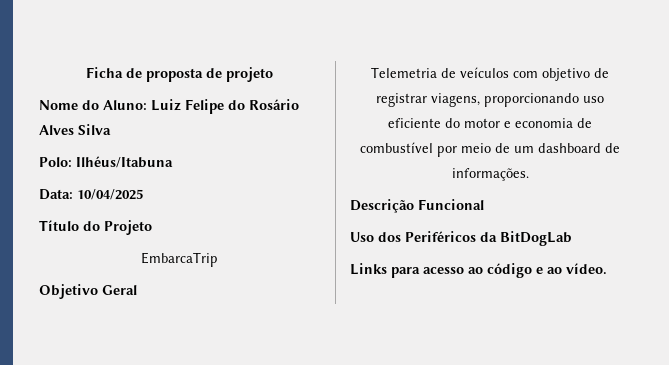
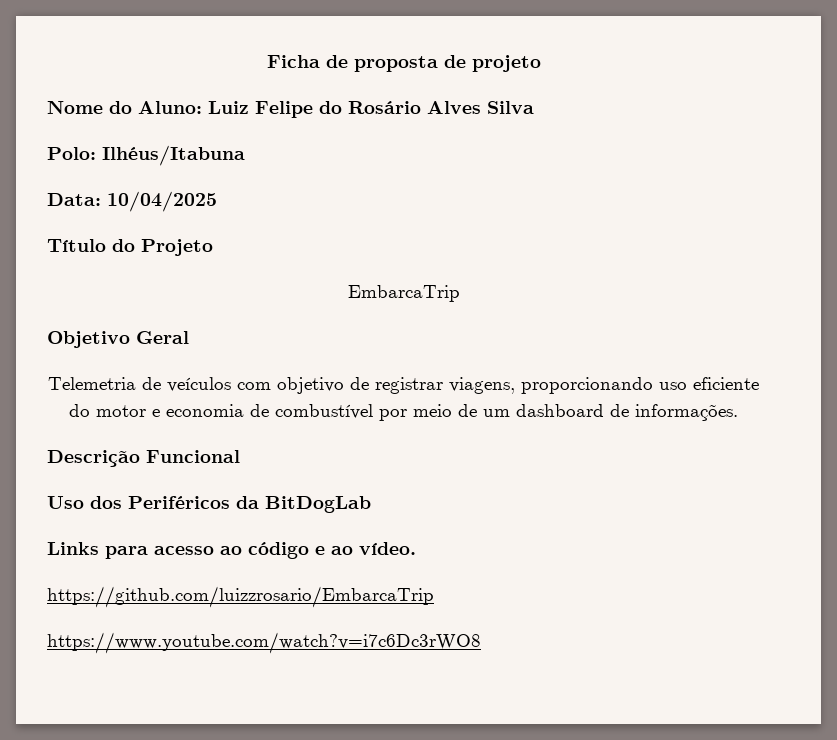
(607, 269) none -> [47,586,434,608] [47,632,481,654] // https://github.com/luizzrosario/EmbarcaTrip // https://www.youtube.com/watch?v=i7c6Dc3rWO8

